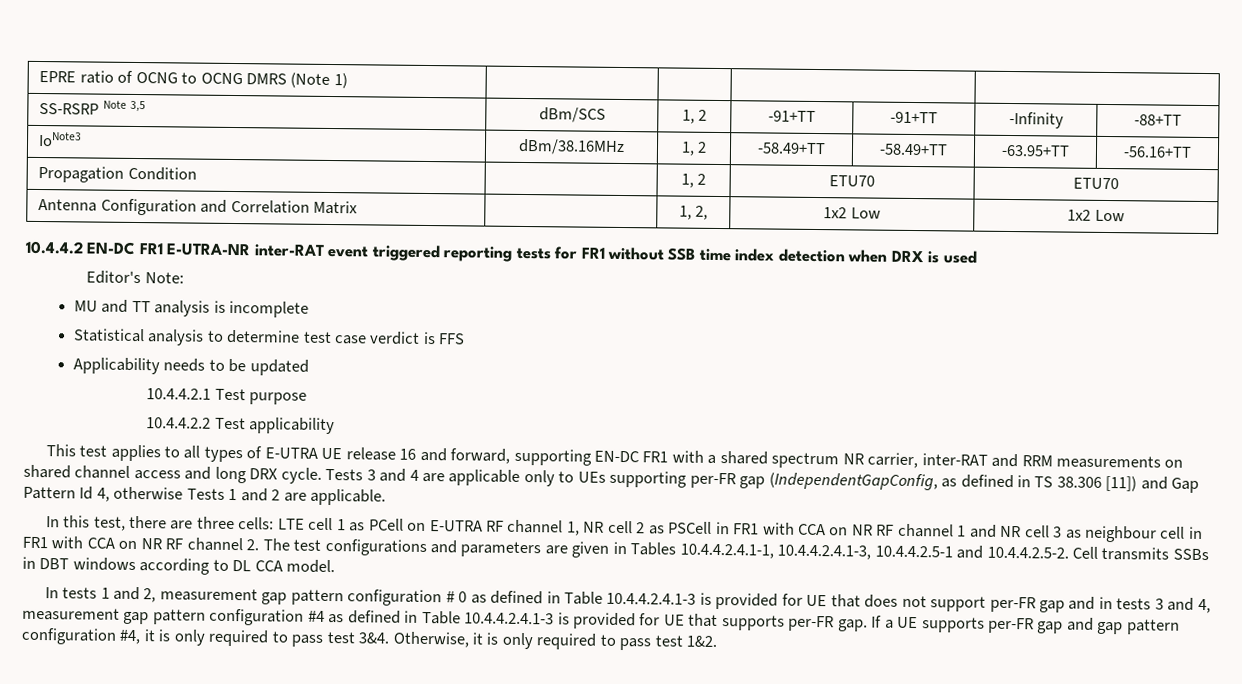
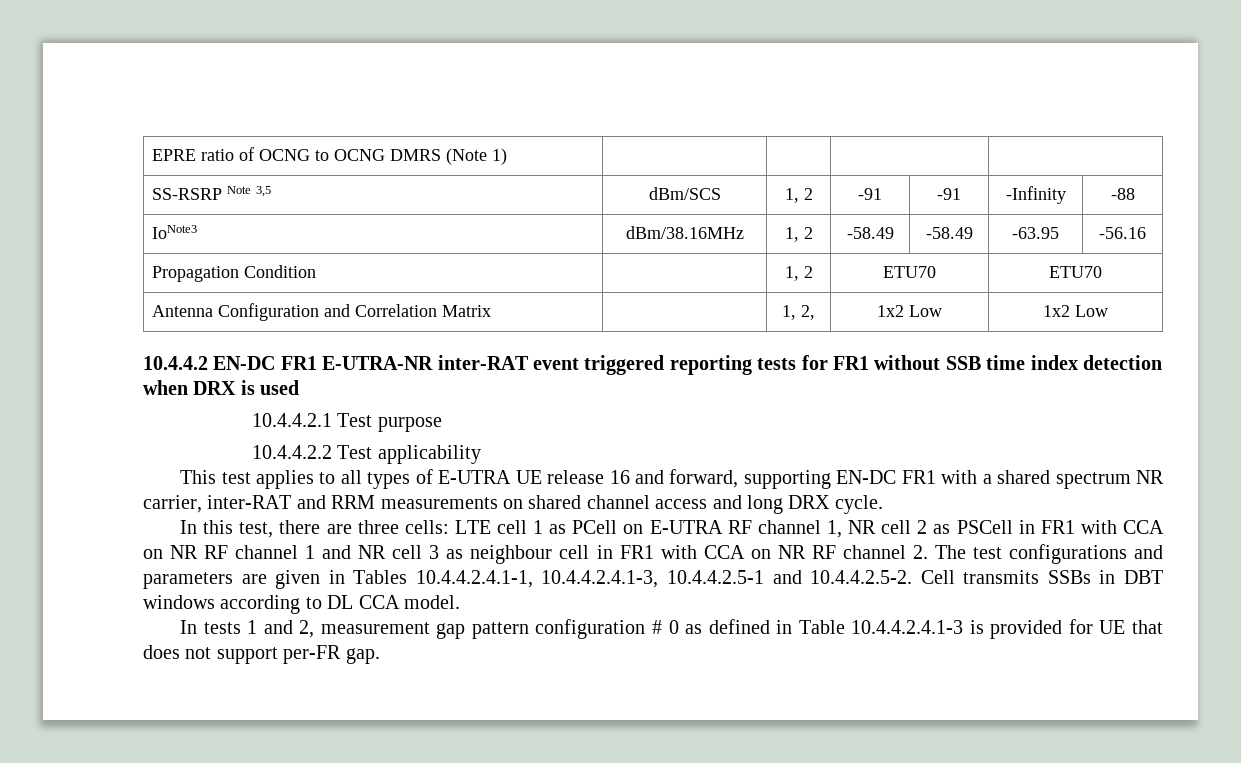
[768,110,816,122] [890,111,938,124] -91+TT | -91+TT -> [858,188,882,200] [937,188,961,200] -91 | -91
[1134,114,1182,126] -88+TT -> [1110,188,1135,200] -88
[757,142,826,155] [879,143,948,156] [1001,144,1070,157] [1123,146,1192,158] -58.49+TT | -58.49+TT | -63.95+TT | -56.16+TT -> [846,227,894,239] [925,227,973,239] [1012,227,1059,239] [1099,227,1146,239] -58.49 | -58.49 | -63.95 | -56.16
[86,270,184,285] [73,299,309,318] [72,328,466,346] [72,357,309,376] // Editor's Note: // MU and TT analysis is incomplete // Statistical analysis to determine test case verdict is FFS // Applicability needs to be updated -> (300, 387) none
[325,468,1200,493] [23,486,387,506] Tests 3 and 4 are applicable only to UEs supporting per-FR gap (IndependentGapConfig, as defined in TS 38.306 [11]) and Gap Pattern Id 4, otherwise Tests 1 and 2 are applicable. -> (883, 504) none
[1038,596,1211,614] [22,607,1180,635] [21,627,718,651] gap and in tests 3 and 4, measurement gap pattern configuration #4 as defined in Table 10.4.4.2.4.1-3 is provided for UE that supports per-FR gap. If a UE supports per-FR gap and gap pattern configuration #4, it is only required to pass test 3&4. Otherwise, it is only required to pass test 1&2. -> [345,648,380,664] gap.

